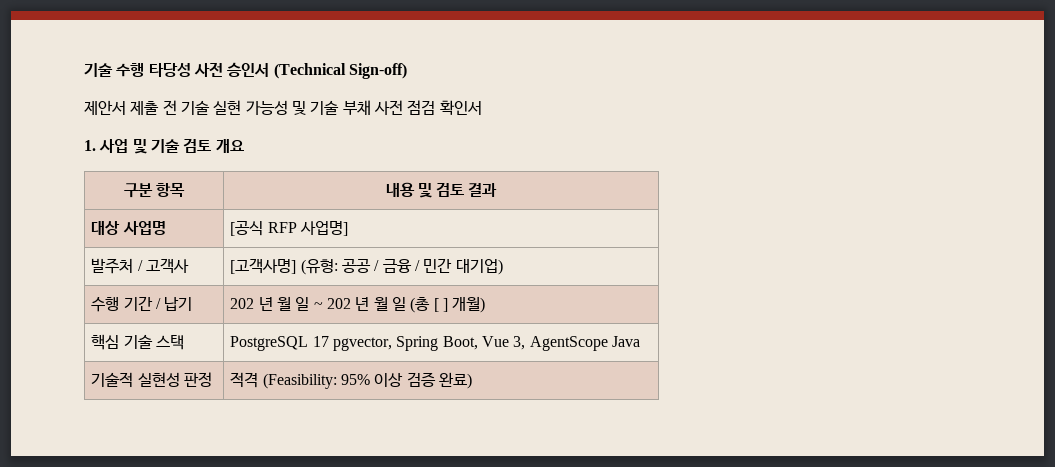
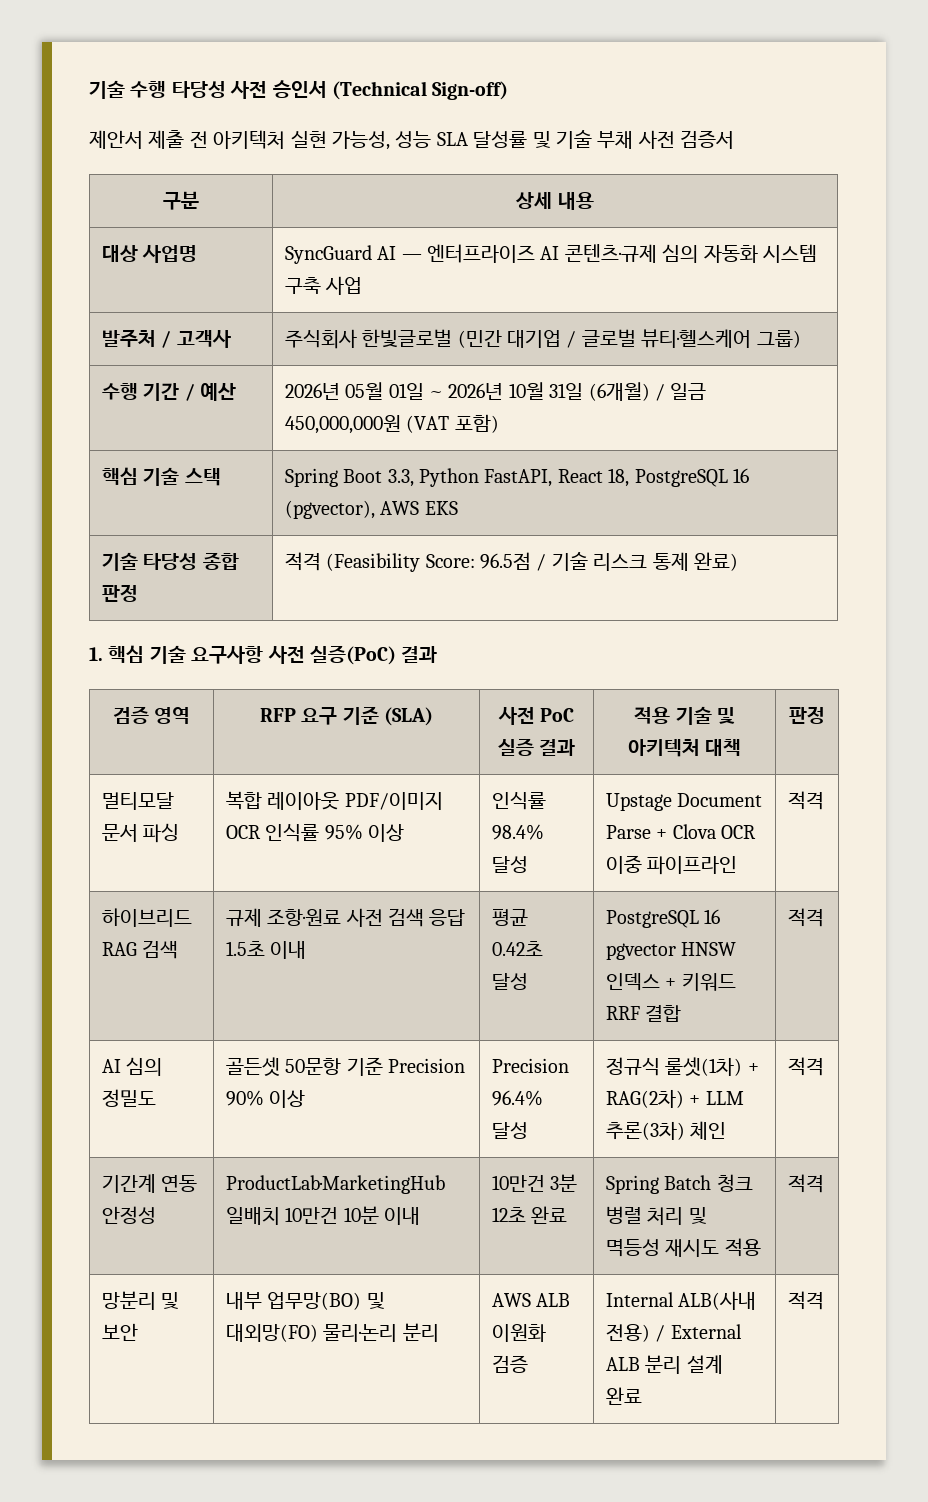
[180,100,482,115] [84,138,244,154] 기술 실현 가능성 및 기술 부채 사전 점검 확인서 // 1. 사업 및 기술 검토 개요 -> [213,130,735,150] 아키텍처 실현 가능성, 성능 SLA 달성률 및 기술 부채 사전 검증서
[156,183,186,197] 항목 | -> [515,192,553,209] | 상세
[417,182,498,198] 및 검토 결과 -> (594, 201) none
[230,221,349,236] [91,258,190,274] [230,258,503,275] [91,296,193,312] [230,296,486,313] [91,334,185,350] [230,336,641,351] [91,372,213,388] [230,372,473,389] [공식 RFP 사업명] // 발주처 / 고객사 | [고객사명] (유형: 공공 / 금융 / 민간 대기업) // 수행 기간 / 납기 | 202 년 월 일 ~ 202 년 월 일 (총 [ ] 개월) // 핵심 기술 스택 | PostgreSQL 17 pgvector, Spring Boot, Vue 3, AgentScope Java // 기술적 실현성 판정 | 적격 (Feasibility: 95% 이상 검증 완료) -> [284,244,817,264] [284,276,363,295] [101,329,231,348] [284,329,801,349] [101,383,236,401] [284,382,707,401] [284,414,499,434] [101,467,221,486] [284,468,749,487] [284,500,458,519] [101,552,239,571] [101,584,138,602] [284,552,738,572] [89,645,438,665] [112,706,191,724] [259,706,434,726] [497,707,575,725] [497,738,576,756] [634,706,735,725] [627,739,742,757] [789,706,825,724] [101,792,174,810] [101,823,180,843] [225,791,443,810] [225,824,404,842] [491,792,546,810] [491,824,544,840] [491,856,528,873] [605,793,763,811] [605,824,756,839] [605,855,738,875] [787,791,824,810] [101,908,192,927] [101,940,179,959] [225,908,466,927] [225,941,307,959] [491,909,528,926] [491,941,543,956] [491,973,528,990] [605,909,721,928] [605,942,737,960] [605,973,736,991] [605,1005,682,1022] [787,908,824,927] [101,1057,163,1076] [101,1089,156,1107] [225,1057,465,1076] [225,1090,306,1108] [491,1058,569,1073] [491,1090,543,1106] [491,1122,528,1139] [605,1057,759,1076] [605,1089,744,1108] [605,1121,727,1140] [787,1057,824,1076] [101,1174,198,1193] [101,1206,156,1224] [225,1175,445,1194] [225,1206,420,1225] [491,1174,578,1192] [491,1206,568,1224] [605,1174,753,1194] [605,1206,707,1225] [605,1238,761,1257] [787,1174,824,1193] [101,1291,180,1310] [101,1323,138,1341] [225,1292,385,1310] [225,1323,439,1342] [491,1293,571,1307] [491,1324,546,1342] [491,1355,528,1373] [605,1291,757,1310] [605,1324,742,1342] [605,1355,723,1374] [605,1387,642,1405] [787,1291,824,1310] SyncGuard AI — 엔터프라이즈 AI 콘텐츠·규제 심의 자동화 시스템 구축 사업 // 발주처 / 고객사 | 주식회사 한빛글로벌 (민간 대기업 / 글로벌 뷰티·헬스케어 그룹) // 수행 기간 / 예산 | 2026년 05월 01일 ~ 2026년 10월 31일 (6개월) / 일금 450,000,000원 (VAT 포함) // 핵심 기술 스택 | Spring Boot 3.3, Python FastAPI, React 18, PostgreSQL 16 (pgvector), AWS EKS // 기술 타당성 종합 판정 | 적격 (Feasibility Score: 96.5점 / 기술 리스크 통제 완료) // 1. 핵심 기술 요구사항 사전 실증(PoC) 결과 // 검증 영역 | RFP 요구 기준 (SLA) | 사전 PoC 실증 결과 | 적용 기술 및 아키텍처 대책 | 판정 // 멀티모달 문서 파싱 | 복합 레이아웃 PDF/이미지 OCR 인식률 95% 이상 | 인식률 98.4% 달성 | Upstage Document Parse + Clova OCR 이중 파이프라인 | 적격 // 하이브리드 RAG 검색 | 규제 조항·원료 사전 검색 응답 1.5초 이내 | 평균 0.42초 달성 | PostgreSQL 16 pgvector HNSW 인덱스 + 키워드 RRF 결합 | 적격 // AI 심의 정밀도 | 골든셋 50문항 기준 Precision 90% 이상 | Precision 96.4% 달성 | 정규식 룰셋(1차) + RAG(2차) + LLM 추론(3차) 체인 | 적격 // 기간계 연동 안정성 | ProductLab·MarketingHub 일배치 10만건 10분 이내 | 10만건 3분 12초 완료 | Spring Batch 청크 병렬 처리 및 멱등성 재시도 적용 | 적격 // 망분리 및 보안 | 내부 업무망(BO) 및 대외망(FO) 물리·논리 분리 | AWS ALB 이원화 검증 | Internal ALB(사내 전용) / External ALB 분리 설계 완료 | 적격

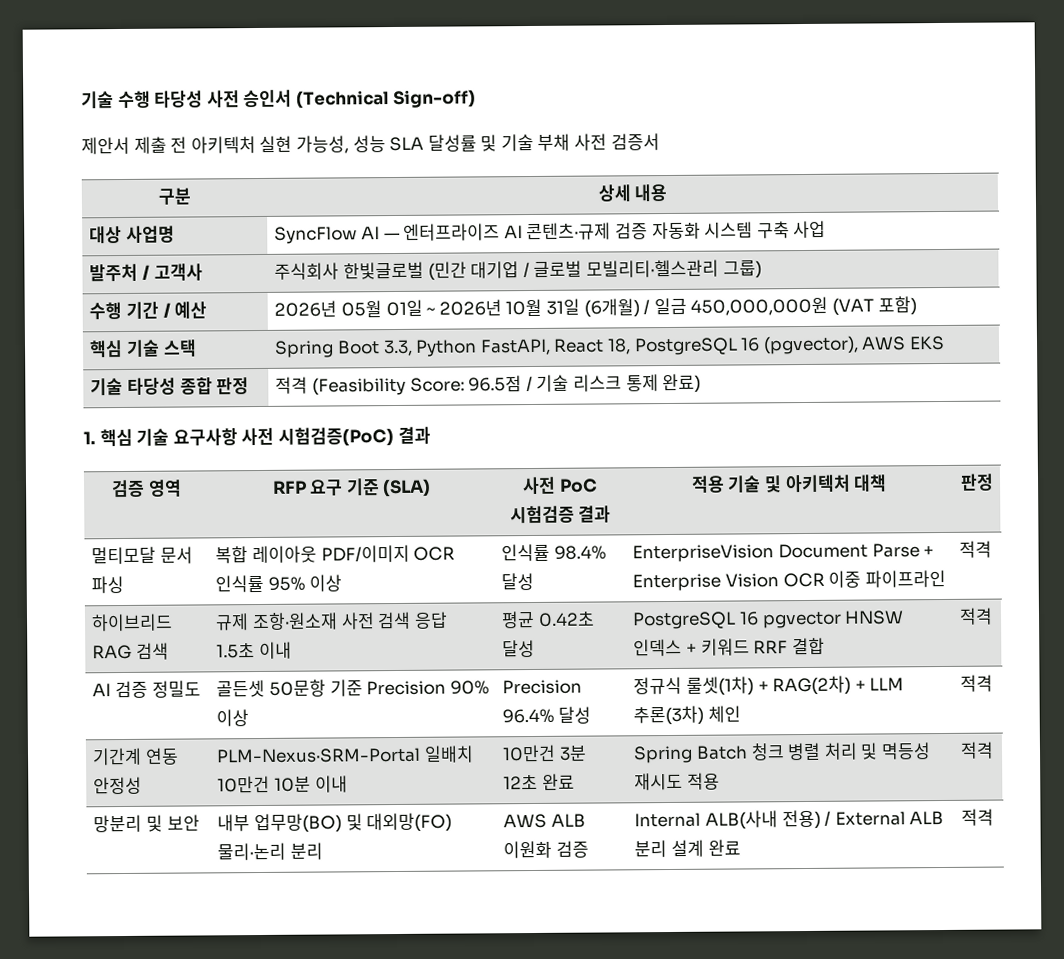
[284,245,372,264] SyncGuard -> [274,226,358,244] SyncFlow
[662,244,699,263] 심의 -> [615,222,649,240] 검증
[641,329,752,348] 뷰티·헬스케어 -> [586,259,720,278] 모빌리티·헬스관리
[310,645,396,665] 실증(PoC) -> [277,427,394,447] 시험검증(PoC)
[497,738,534,756] 실증 -> [509,505,575,524] 시험검증
[605,793,672,811] Upstage -> [632,544,775,563] EnterpriseVision
[672,824,716,839] Clova -> [632,573,780,592] Enterprise Vision
[267,909,342,926] 조항·원료 -> [252,612,339,631] 조항·원소재
[126,1057,163,1076] 심의 -> [115,680,149,699] 검증
[225,1175,445,1194] ProductLab·MarketingHub -> [216,747,422,764] PLM-Nexus·SRM-Portal

